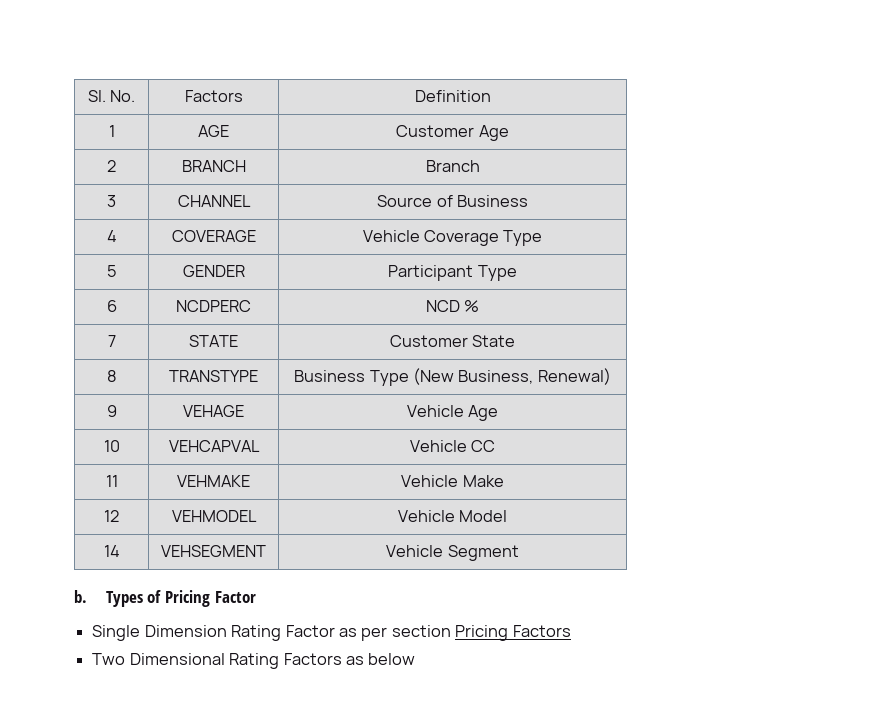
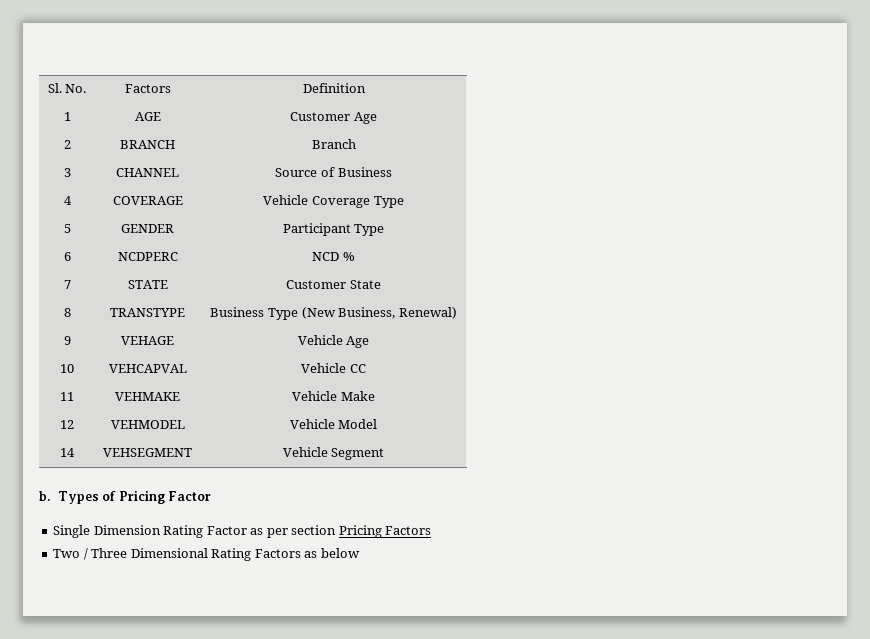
(126, 659) none -> [83,548,128,560] / Three

